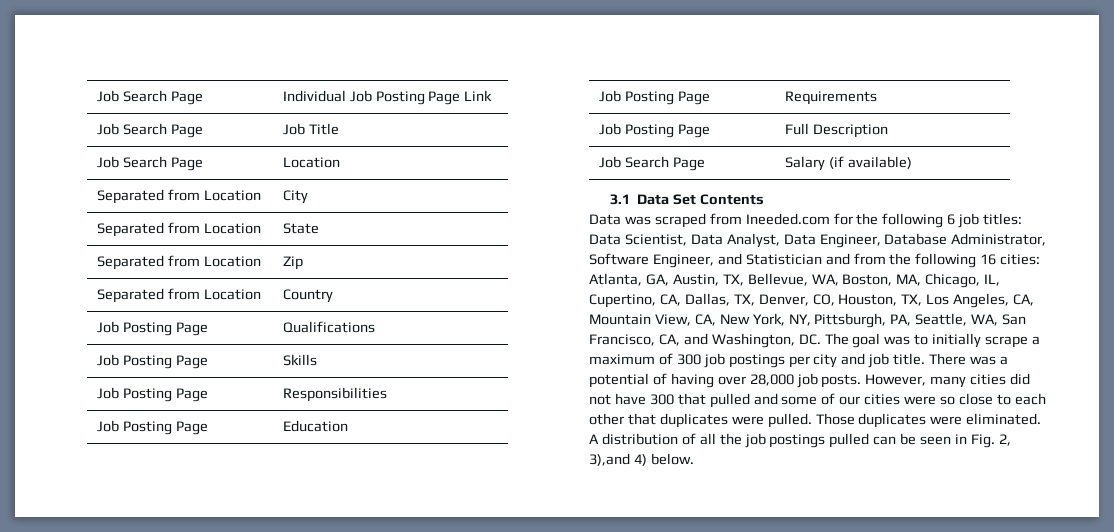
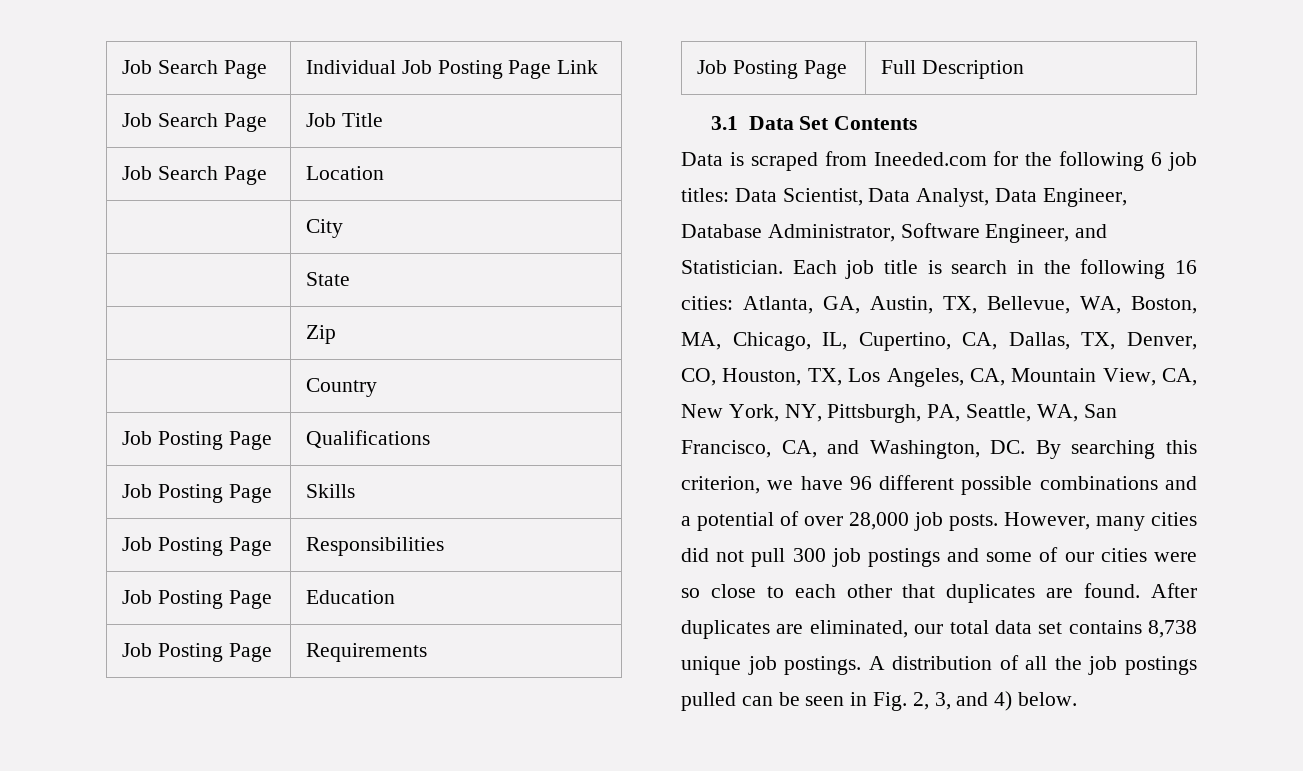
[96,189,261,204] [282,190,308,204] [96,222,261,237] [282,223,319,234] [96,255,261,270] [282,256,303,270] [96,288,261,303] Separated from Location | City // Separated from Location | State // Separated from Location | Zip // Separated from Location -> [306,219,344,238] [306,272,351,286] [306,325,337,344] | City // | State // | Zip //
[598,156,705,171] [784,156,912,171] // Job Search Page | Salary (if available) -> (1024, 69) none
[624,216,651,225] was -> [729,152,744,166] is
[745,253,886,265] Statistician and from -> [681,260,1034,279] Statistician. Each job title is search in
[824,333,1041,348] [589,353,997,368] The goal was to initially scrape a maximum of 300 job postings per city and job title. There was -> [1035,440,1197,459] [681,475,1197,495] By searching this criterion, we have 96 different possible combinations and
[670,373,714,388] having -> (799, 518) none
[614,393,750,408] have 300 that pulled -> [751,548,940,567] pull 300 job postings
[731,413,1042,428] were pulled. Those duplicates were eliminated. -> [1046,583,1197,598] [681,620,1197,639] [681,656,862,675] are found. After duplicates are eliminated, our total data set contains 8,738 unique job postings.
[589,453,630,466] 3),and -> [934,692,989,710] 3, and

